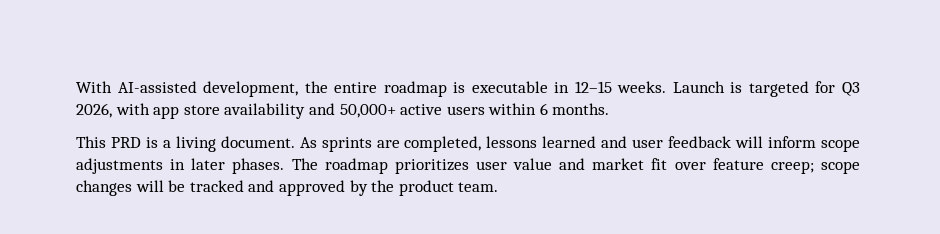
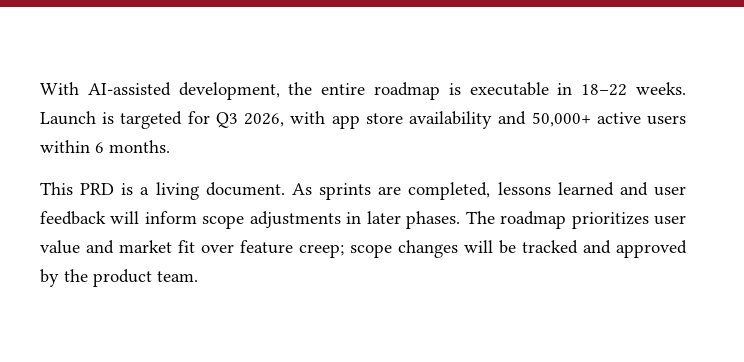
[574,81,612,93] 12–15 -> [581,84,628,96] 18–22

